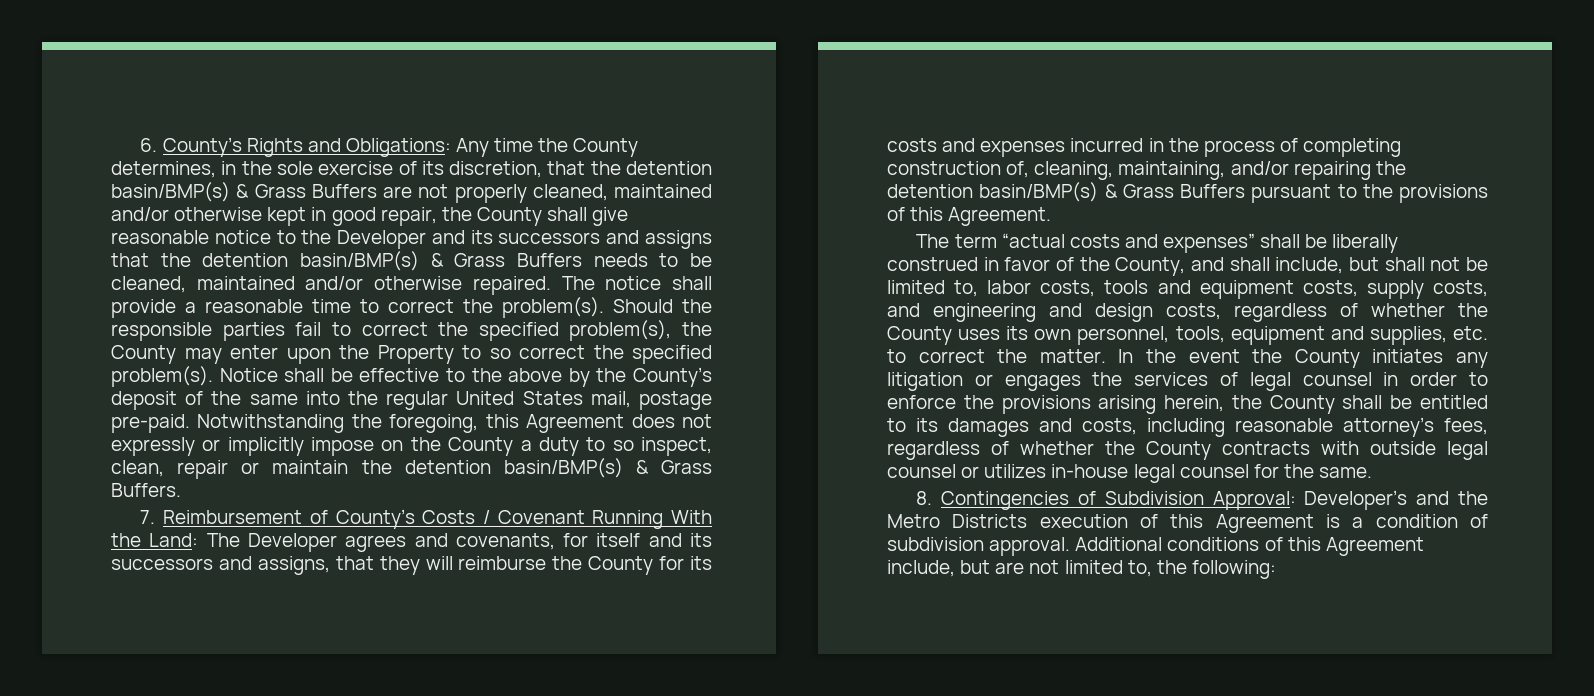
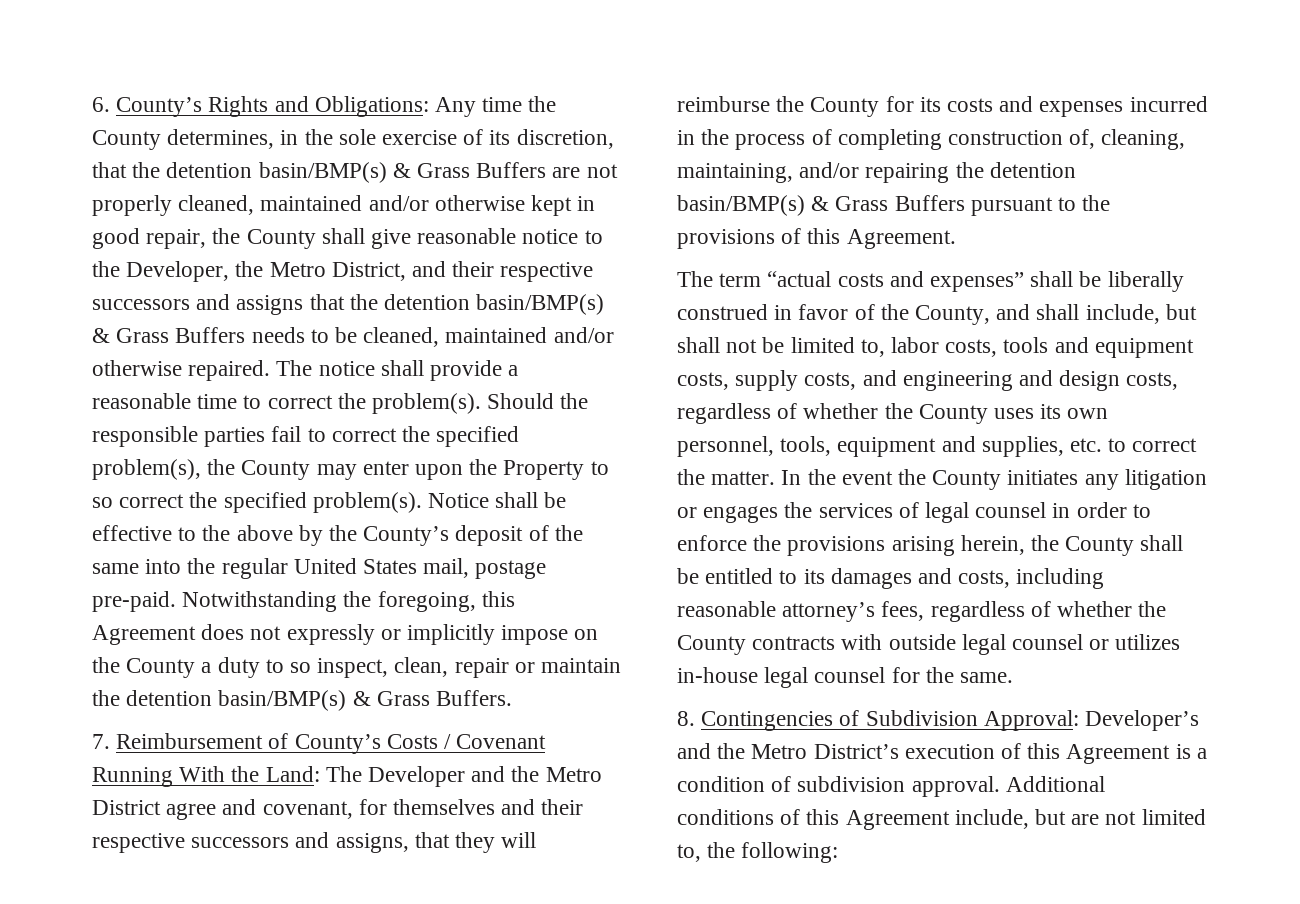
[337,230,493,249] Developer and its -> [126,261,594,282] Developer, the Metro District, and their respective
[345,533,712,552] agrees and covenants, for itself and its -> [471,766,602,782] [92,799,584,820] [92,833,185,853] and the Metro District agree and covenant, for themselves and their respective
[952,514,1028,528] Districts -> [813,744,899,759] District’s

